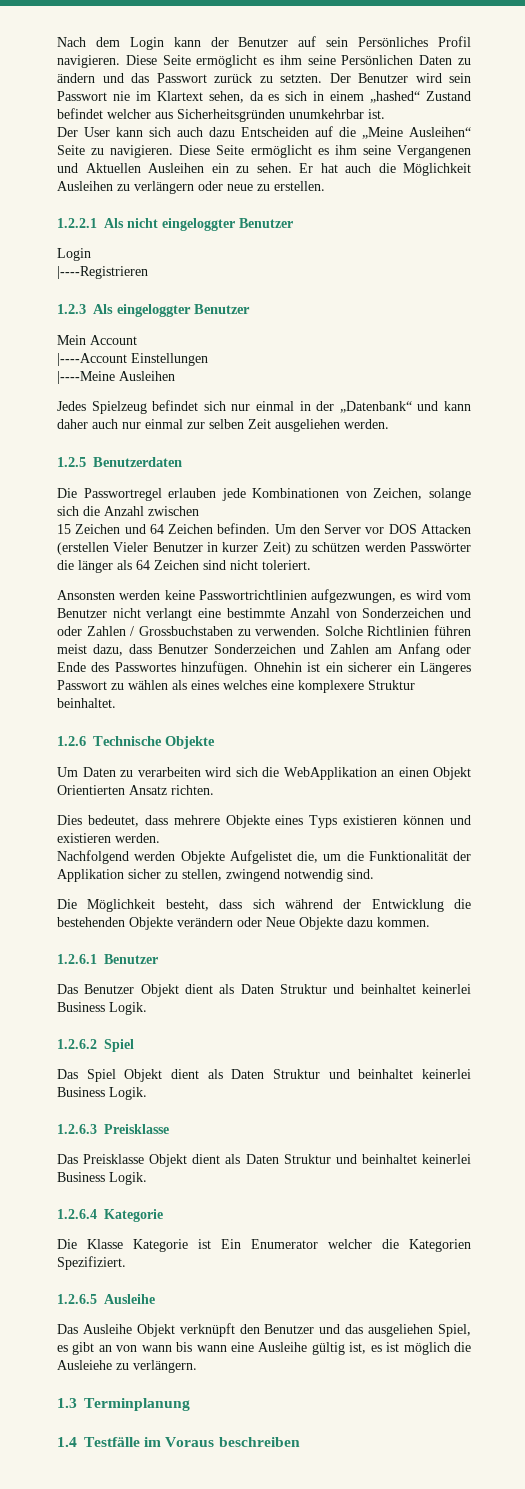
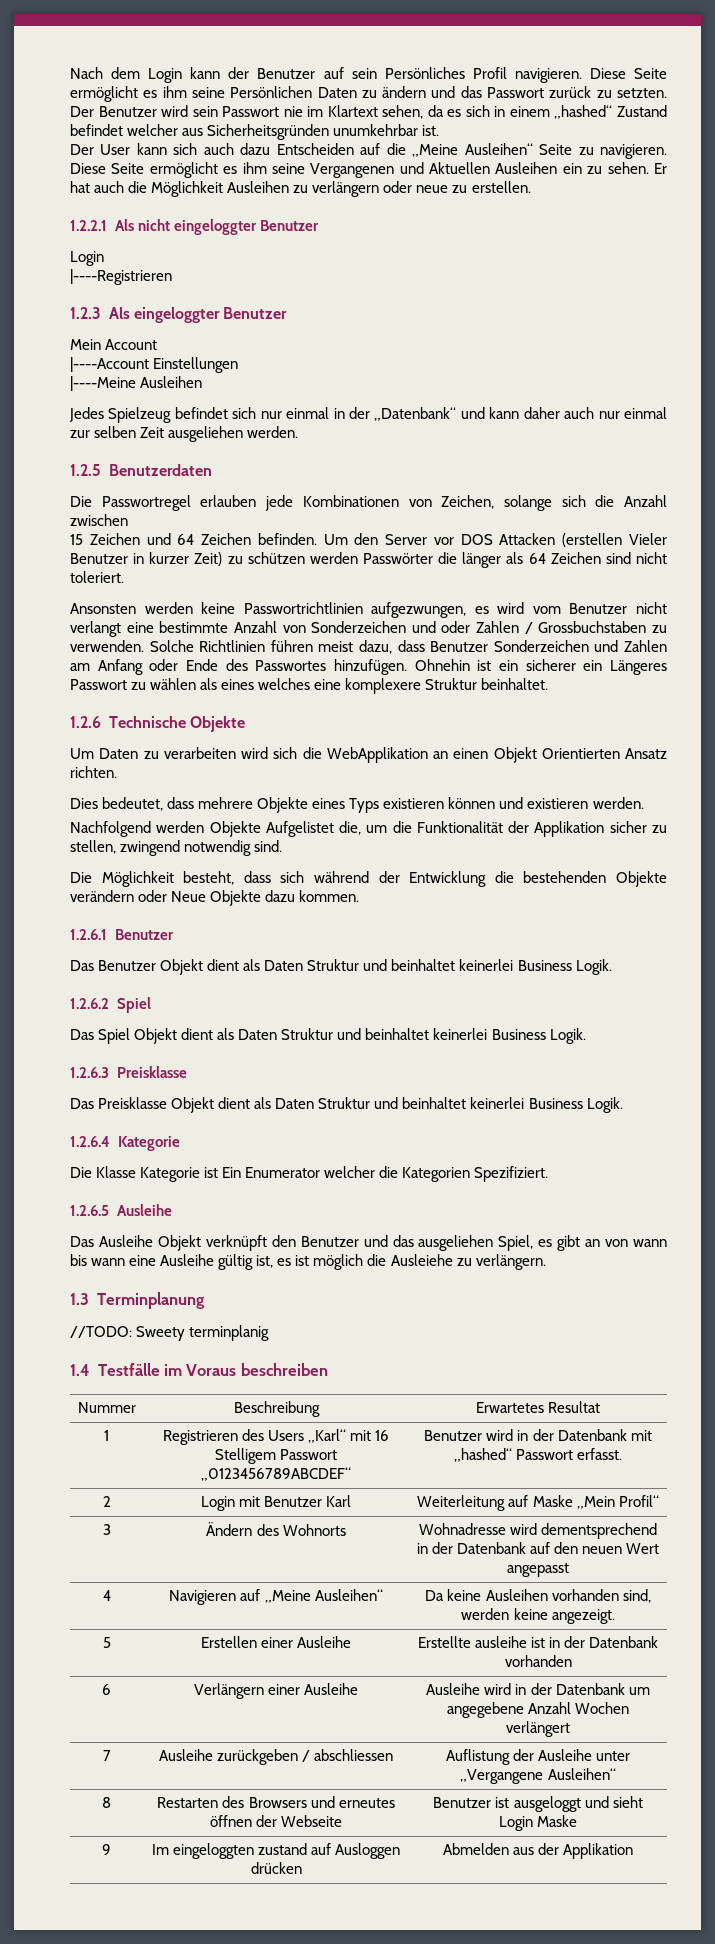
(190, 1404) none -> [70,1325,270,1341] // //TODO: Sweety terminplanig
(300, 1442) none -> [77,1402,136,1413] [233,1401,320,1417] [475,1401,601,1413] [104,1430,109,1441] [162,1429,390,1445] [214,1448,338,1464] [201,1467,351,1481] [424,1429,652,1441] [453,1448,623,1462] [102,1496,111,1507] [200,1495,352,1511] [417,1495,659,1511] [102,1524,111,1535] [206,1522,346,1536] [418,1523,658,1539] [416,1542,660,1554] [507,1563,569,1577] [102,1590,111,1601] [169,1589,383,1605] [425,1589,651,1603] [461,1608,615,1624] [102,1637,111,1648] [200,1636,352,1648] [417,1636,659,1648] [504,1655,572,1667] [102,1684,111,1695] [193,1683,359,1699] [426,1683,650,1695] [446,1702,630,1718] [506,1721,570,1737] [102,1750,111,1761] [158,1749,394,1765] [445,1749,631,1765] [460,1768,616,1784] [102,1797,111,1808] [157,1796,395,1808] [209,1815,343,1827] [433,1796,643,1812] [498,1815,578,1831] [102,1844,111,1855] [151,1843,401,1859] [250,1862,302,1874] [442,1843,634,1859] // Nummer | Beschreibung | Erwartetes Resultat // 1 | Registrieren des Users „Karl“ mit 16 Stelligem Passwort „0123456789ABCDEF“ | Benutzer wird in der Datenbank mit „hashed“ Passwort erfasst. // 2 | Login mit Benutzer Karl | Weiterleitung auf Maske „Mein Profil“ // 3 | Ändern des Wohnorts | Wohnadresse wird dementsprechend in der Datenbank auf den neuen Wert angepasst // 4 | Navigieren auf „Meine Ausleihen“ | Da keine Ausleihen vorhanden sind, werden keine angezeigt. // 5 | Erstellen einer Ausleihe | Erstellte ausleihe ist in der Datenbank vorhanden // 6 | Verlängern einer Ausleihe | Ausleihe wird in der Datenbank um angegebene Anzahl Wochen verlängert // 7 | Ausleihe zurückgeben / abschliessen | Auflistung der Ausleihe unter „Vergangene Ausleihen“ // 8 | Restarten des Browsers und erneutes öffnen der Webseite | Benutzer ist ausgeloggt und sieht Login Maske // 9 | Im eingeloggten zustand auf Ausloggen drücken | Abmelden aus der Applikation

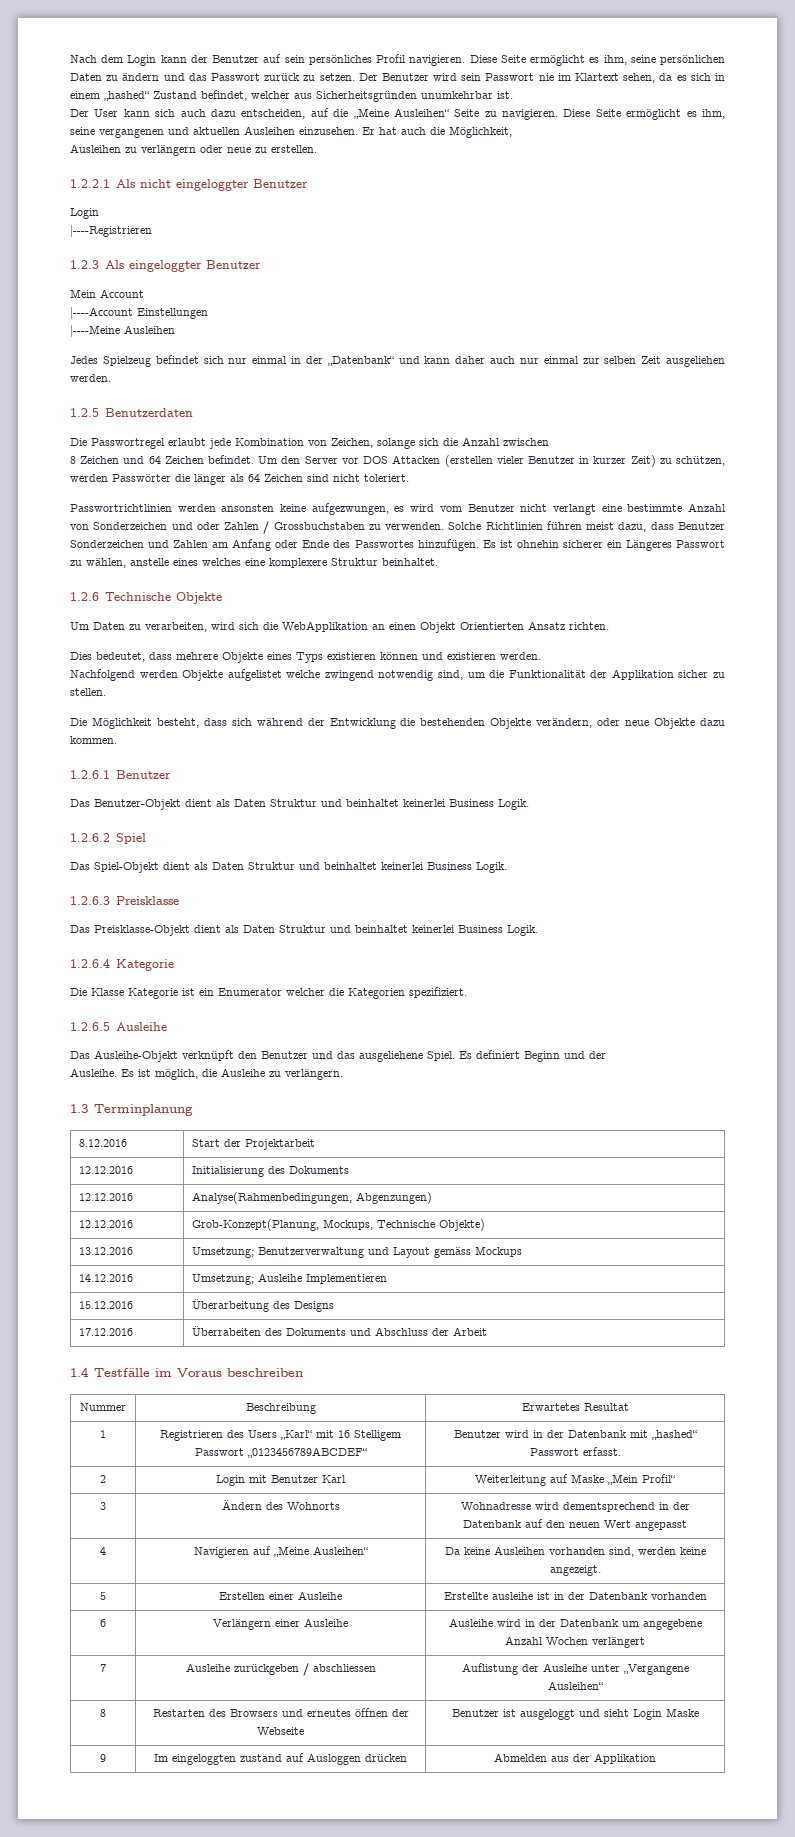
[384,67,465,79] Persönliches -> [308,55,372,65] persönliches
[162,86,313,98] ihm seine Persönlichen -> [603,55,726,65] ihm, seine persönlichen
[617,88,667,98] setzten. -> [319,73,355,81] setzen.
[70,124,123,136] befindet -> [201,90,247,101] befindet,
[276,143,354,155] Entscheiden -> [241,109,306,119] entscheiden,
[242,162,649,178] ihm seine Vergangenen und Aktuellen Ausleihen ein zu sehen. -> [702,109,726,119] [70,126,358,138] ihm, seine vergangenen und aktuellen Ausleihen einzusehen.
[151,181,224,197] Möglichkeit -> [449,126,512,138] Möglichkeit, //
[200,495,399,511] erlauben jede Kombinationen -> [168,438,304,449] erlaubt jede Kombination
[70,534,83,545] 15 -> [70,456,76,464] 8
[257,533,317,545] befinden. -> [208,455,255,464] befindet.
[629,533,667,545] Vieler -> [496,456,524,464] vieler
[247,552,305,564] schützen -> [676,456,726,466] schützen,
[70,602,363,614] Ansonsten werden keine Passwortrichtlinien -> [70,504,307,512] Passwortrichtlinien werden ansonsten keine
[414,659,518,671] Ohnehin ist ein -> [482,540,559,548] Es ist ohnehin
[150,678,218,690] wählen als -> [86,558,169,568] wählen, anstelle
[163,747,236,759] verarbeiten -> [145,622,207,632] verarbeiten,
[265,821,362,837] Aufgelistet die, -> [227,669,463,681] aufgelistet welche zwingend notwendig sind,
[70,840,283,856] stellen, zwingend notwendig sind. -> [70,688,106,696] stellen.
[70,890,207,902] verändern oder Neue -> [536,718,650,728] verändern, oder neue
[98,959,204,975] Benutzer Objekt -> [94,799,181,810] Benutzer-Objekt
[98,1028,178,1044] Spiel Objekt -> [94,862,159,873] Spiel-Objekt
[98,1097,215,1113] Preisklasse Objekt -> [94,925,190,936] Preisklasse-Objekt
[222,1167,242,1178] Ein -> [199,988,214,996] ein
[474,1166,549,1182] Spezifiziert. -> [409,987,467,998] spezifiziert.
[98,1235,201,1251] Ausleihe Objekt -> [94,1050,178,1062] Ausleihe-Objekt
[418,1235,668,1251] [70,1254,546,1270] [70,1292,205,1309] [70,1325,270,1341] ausgeliehen Spiel, es gibt an von wann bis wann eine Ausleihe gültig ist, es ist möglich die Ausleiehe zu verlängern. // 1.3 Terminplanung // //TODO: Sweety terminplanig -> [359,1050,606,1062] [70,1068,343,1080] [70,1104,193,1116] [79,1139,128,1147] [192,1139,316,1150] [79,1166,134,1174] [192,1166,350,1177] [79,1193,134,1201] [192,1192,433,1204] [79,1220,134,1228] [192,1219,486,1231] [79,1247,134,1255] [192,1246,523,1258] [79,1274,134,1282] [192,1273,388,1285] [79,1301,134,1309] [192,1299,335,1312] [79,1328,134,1336] [192,1326,488,1336] ausgeliehene Spiel. Es definiert Beginn und der // Ausleihe. Es ist möglich, die Ausleihe zu verlängern. // 1.3 Terminplanung // 8.12.2016 | Start der Projektarbeit // 12.12.2016 | Initialisierung des Dokuments // 12.12.2016 | Analyse(Rahmenbedingungen, Abgenzungen) // 12.12.2016 | Grob-Konzept(Planung, Mockups, Technische Objekte) // 13.12.2016 | Umsetzung; Benutzerverwaltung und Layout gemäss Mockups // 14.12.2016 | Umsetzung; Ausleihe Implementieren // 15.12.2016 | Überarbeitung des Designs // 17.12.2016 | Überrabeiten des Dokuments und Abschluss der Arbeit

